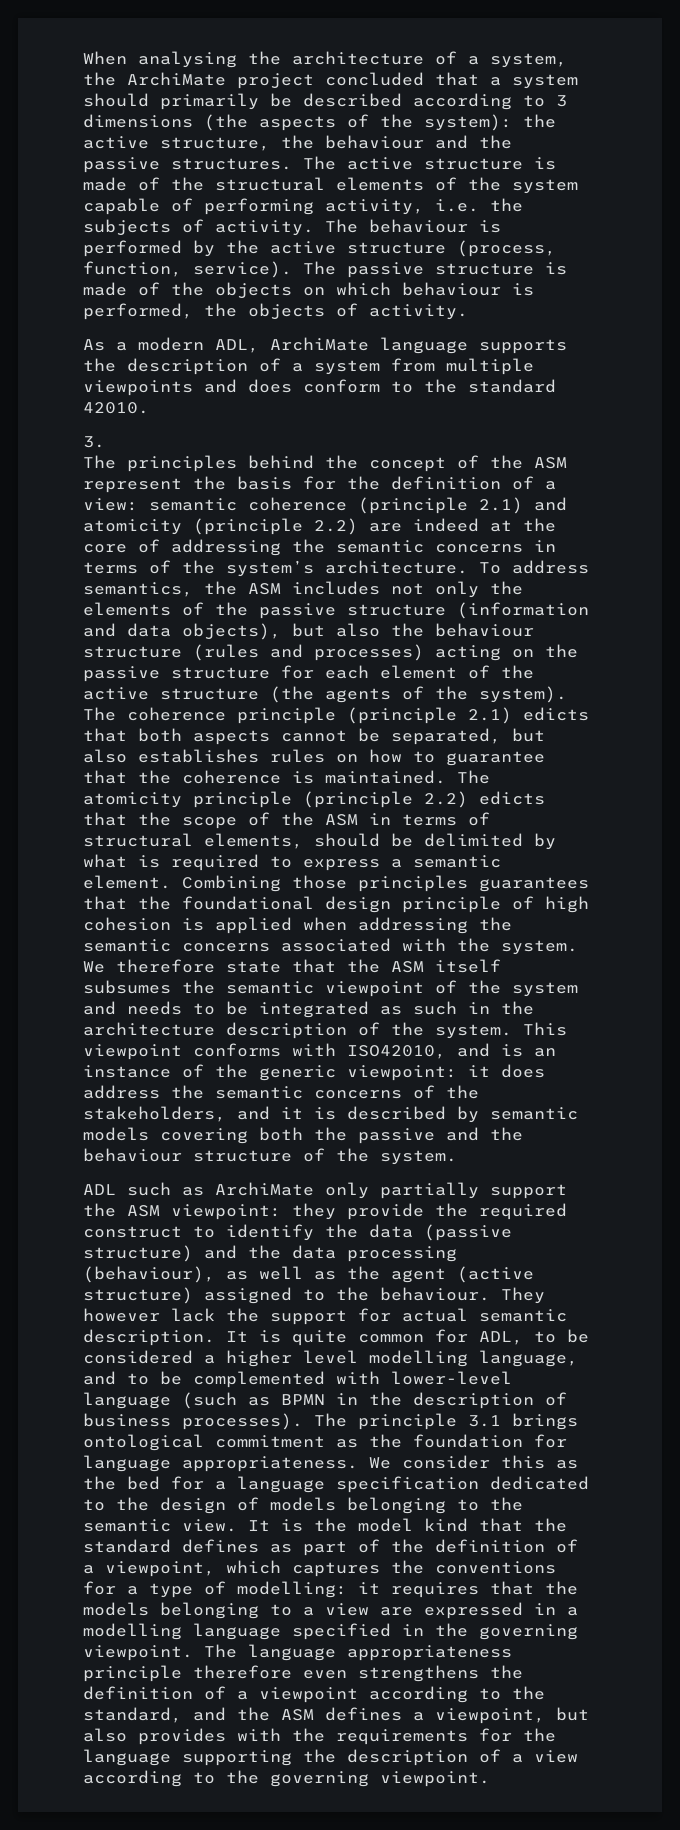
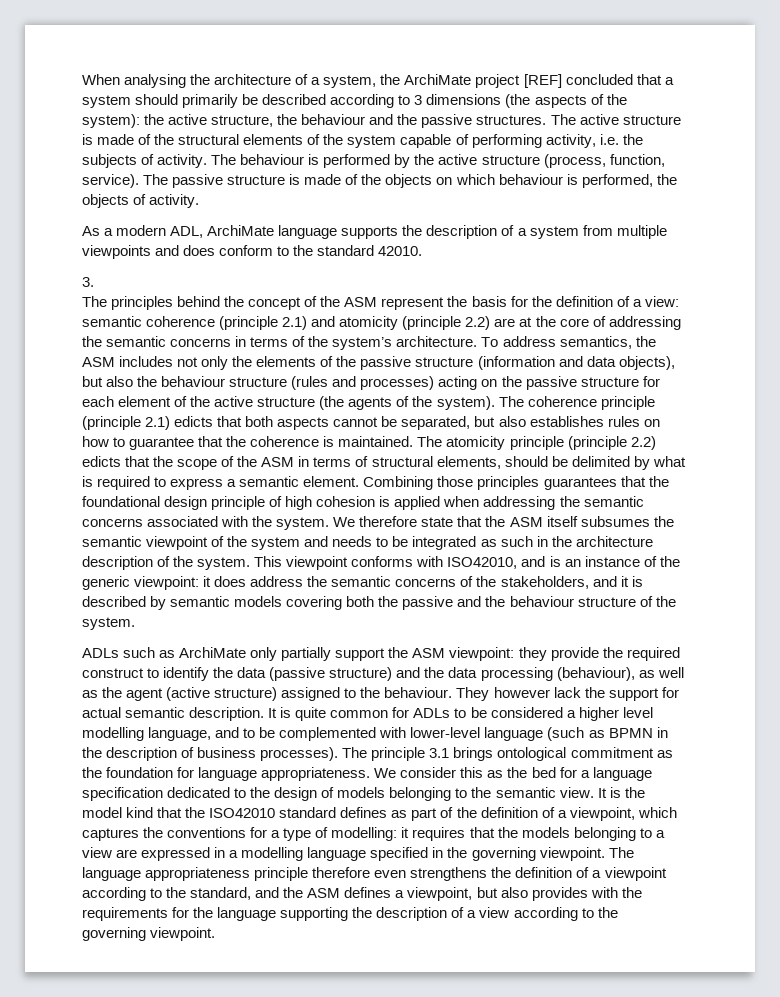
(314, 81) none -> [523,74,562,88] [REF]
[413,518,479,532] indeed -> (516, 322) none
[83,1184,116,1195] ADL -> [82,648,119,658] ADLs
[479,1331,523,1345] ADL, -> [413,708,451,718] ADLs
(567, 1525) none -> [209,808,276,818] ISO42010

